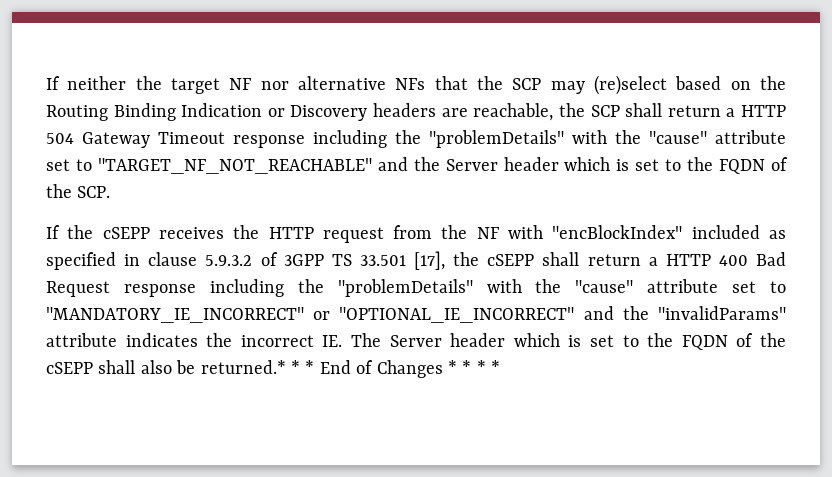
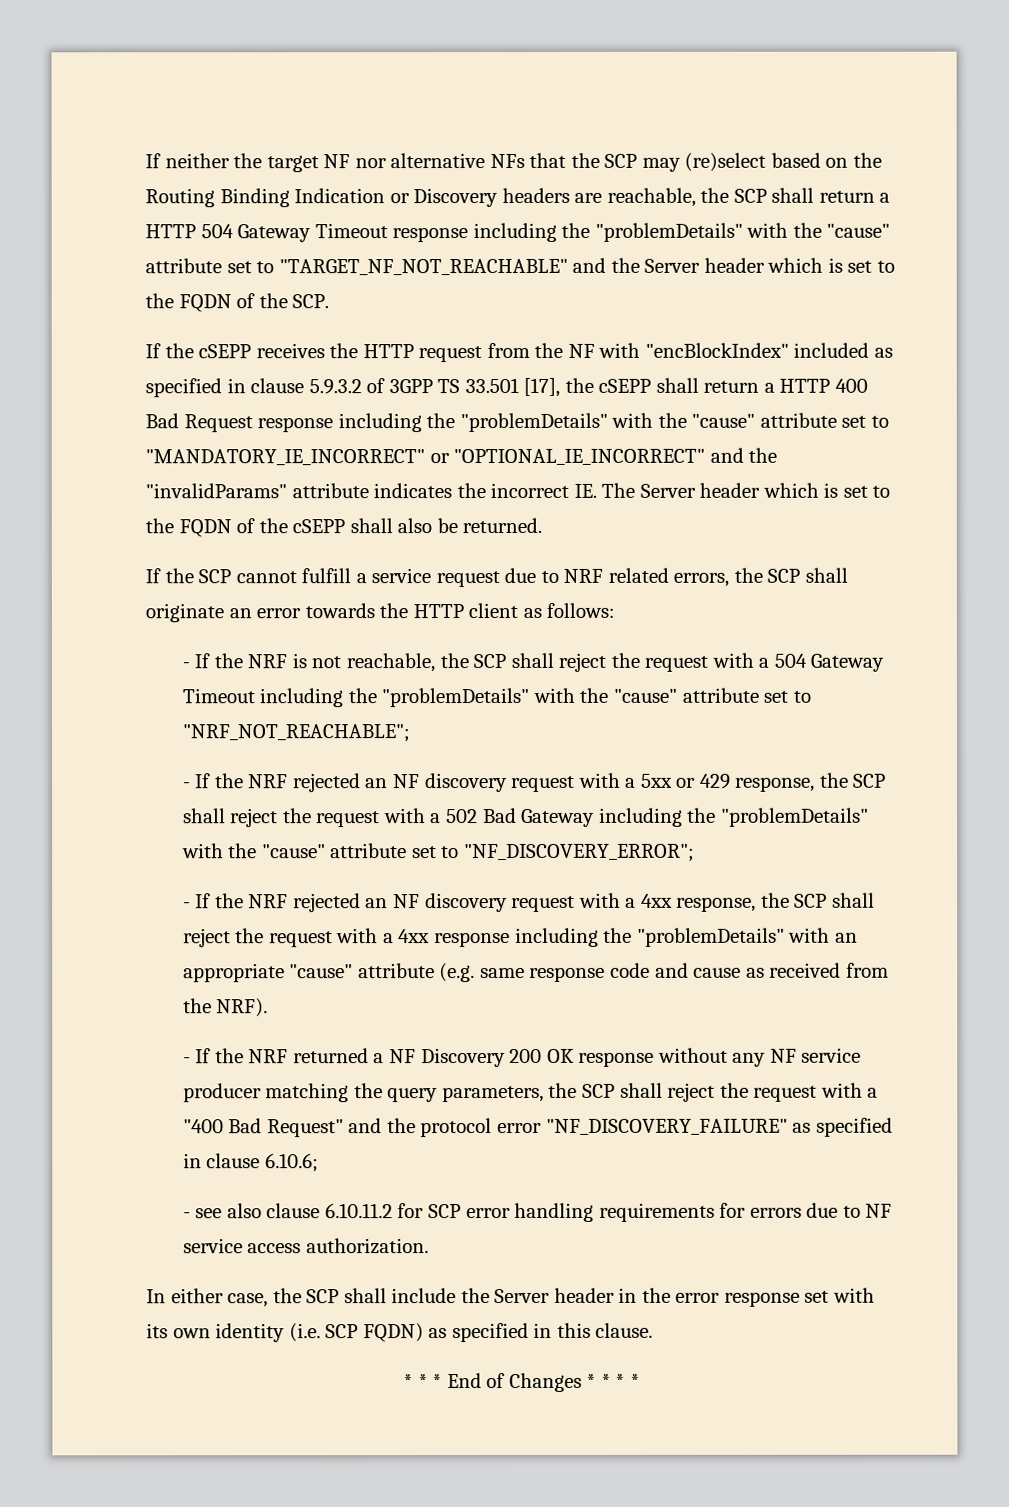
[200,360,286,374] returned.* -> [462,517,543,534] [145,567,849,588] [145,602,616,623] [181,652,885,673] [181,687,811,708] [181,724,410,743] [182,772,887,793] [182,807,869,828] [181,843,695,863] [182,892,875,913] [182,927,858,948] [182,962,889,983] [182,998,269,1018] [182,1047,862,1068] [182,1082,879,1103] [182,1117,893,1138] [182,1153,319,1173] [182,1202,893,1222] [182,1238,429,1255] [146,1287,876,1308] [146,1322,654,1343] [403,1374,414,1389] returned. // If the SCP cannot fulfill a service request due to NRF related errors, the SCP shall originate an error towards the HTTP client as follows: // - If the NRF is not reachable, the SCP shall reject the request with a 504 Gateway Timeout including the "problemDetails" with the "cause" attribute set to "NRF_NOT_REACHABLE"; // - If the NRF rejected an NF discovery request with a 5xx or 429 response, the SCP shall reject the request with a 502 Bad Gateway including the "problemDetails" with the "cause" attribute set to "NF_DISCOVERY_ERROR"; // - If the NRF rejected an NF discovery request with a 4xx response, the SCP shall reject the request with a 4xx response including the "problemDetails" with an appropriate "cause" attribute (e.g. same response code and cause as received from the NRF). // - If the NRF returned a NF Discovery 200 OK response without any NF service producer matching the query parameters, the SCP shall reject the request with a "400 Bad Request" and the protocol error "NF_DISCOVERY_FAILURE" as specified in clause 6.10.6; // - see also clause 6.10.11.2 for SCP error handling requirements for errors due to NF service access authorization. // In either case, the SCP shall include the Server header in the error response set with its own identity (i.e. SCP FQDN) as specified in this clause. // *

